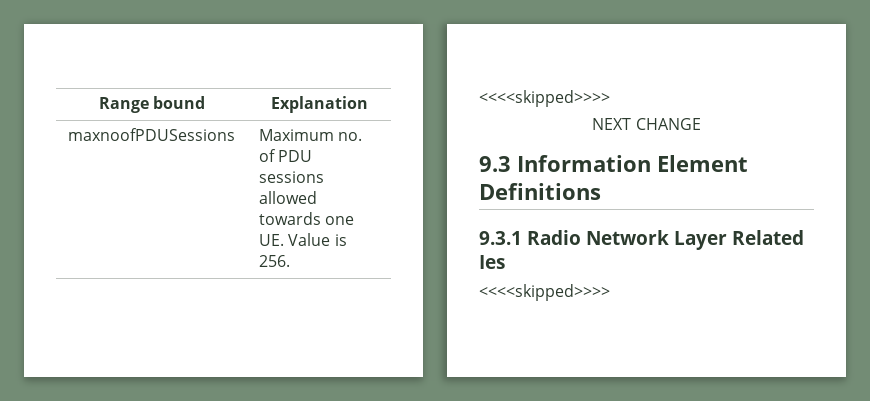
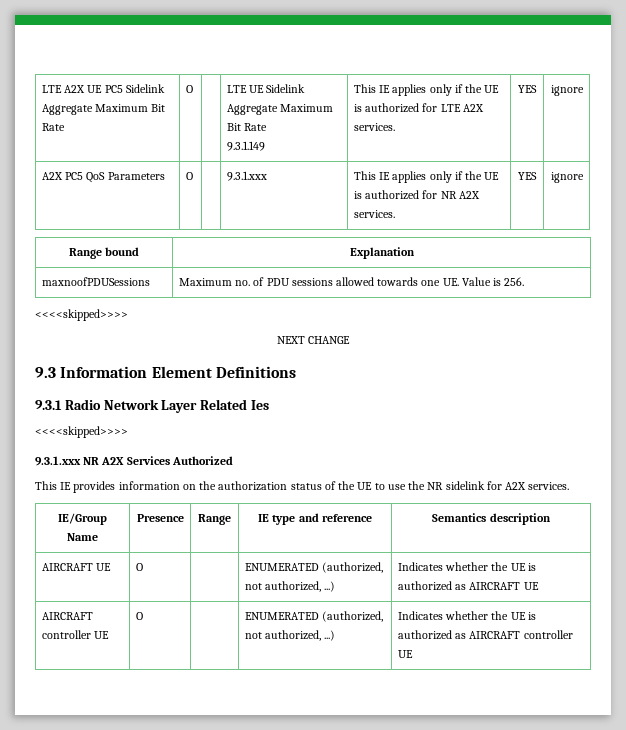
(98, 105) none -> [41,84,165,93] [41,104,166,115] [41,123,65,131] [185,85,193,93] [226,84,306,93] [226,104,334,115] [226,123,268,131] [226,141,265,151] [353,84,500,96] [353,103,484,113] [353,123,395,131] [518,85,537,93] [550,85,584,96] [41,172,165,183] [185,172,193,180] [226,171,267,181] [353,171,500,183] [353,190,480,200] [353,210,395,218] [518,172,537,180] [550,172,584,183] LTE A2X UE PC5 Sidelink Aggregate Maximum Bit Rate | O | | LTE UE Sidelink Aggregate Maximum Bit Rate // 9.3.1.149 | This IE applies only if the UE is authorized for LTE A2X services. | YES | ignore // A2X PC5 QoS Parameters | O | | 9.3.1.xxx | This IE applies only if the UE is authorized for NR A2X services. | YES | ignore //
(610, 292) none -> [35,456,233,466] [35,481,570,493] [58,513,107,525] [67,533,98,541] [136,514,184,522] [198,514,231,525] [258,513,372,525] [432,513,551,525] [41,563,112,571] [135,563,143,571] [244,562,384,573] [244,581,336,592] [397,562,536,571] [397,581,539,591] [41,612,93,620] [41,630,110,639] [135,612,143,620] [244,611,384,622] [244,630,336,641] [397,611,536,620] [397,630,573,640] [397,650,413,658] // 9.3.1.xxx NR A2X Services Authorized // This IE provides information on the authorization status of the UE to use the NR sidelink for A2X services. // IE/Group Name | Presence | Range | IE type and reference | Semantics description // AIRCRAFT UE | O | | ENUMERATED (authorized, not authorized, ...) | Indicates whether the UE is authorized as AIRCRAFT UE // AIRCRAFT controller UE | O | | ENUMERATED (authorized, not authorized, ...) | Indicates whether the UE is authorized as AIRCRAFT controller UE

